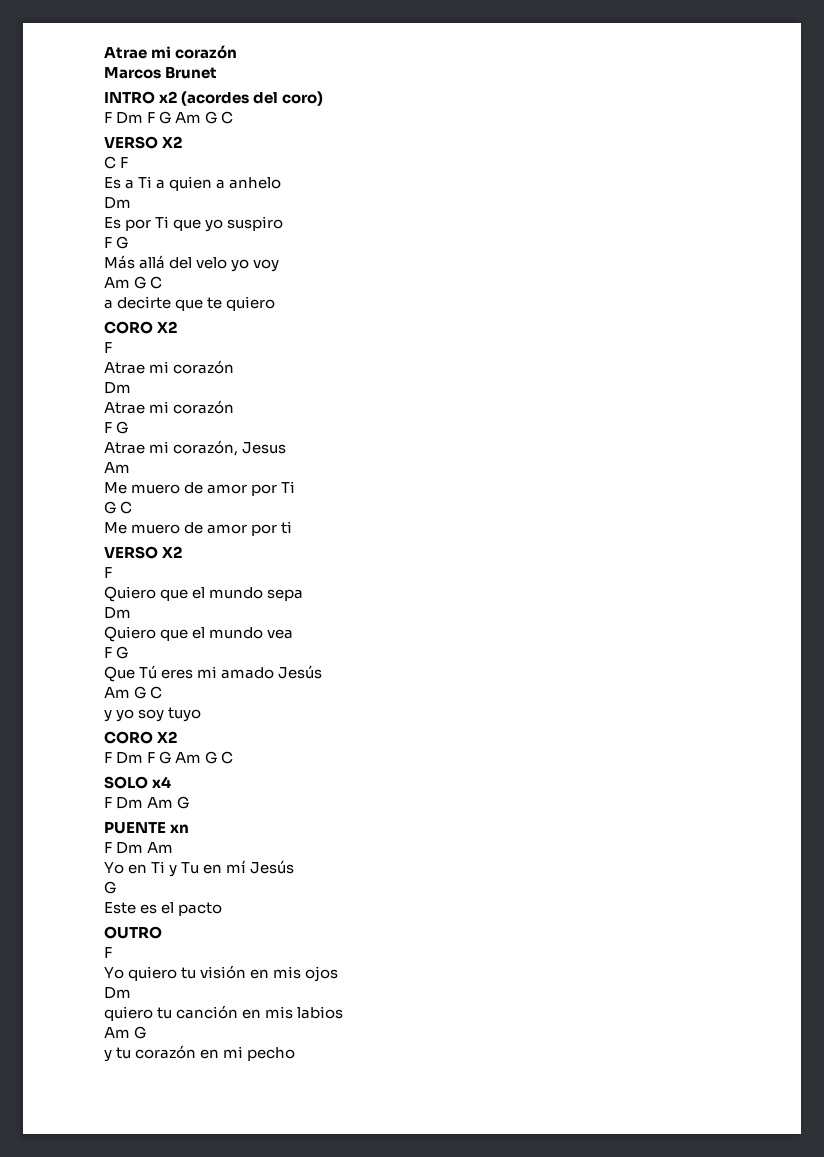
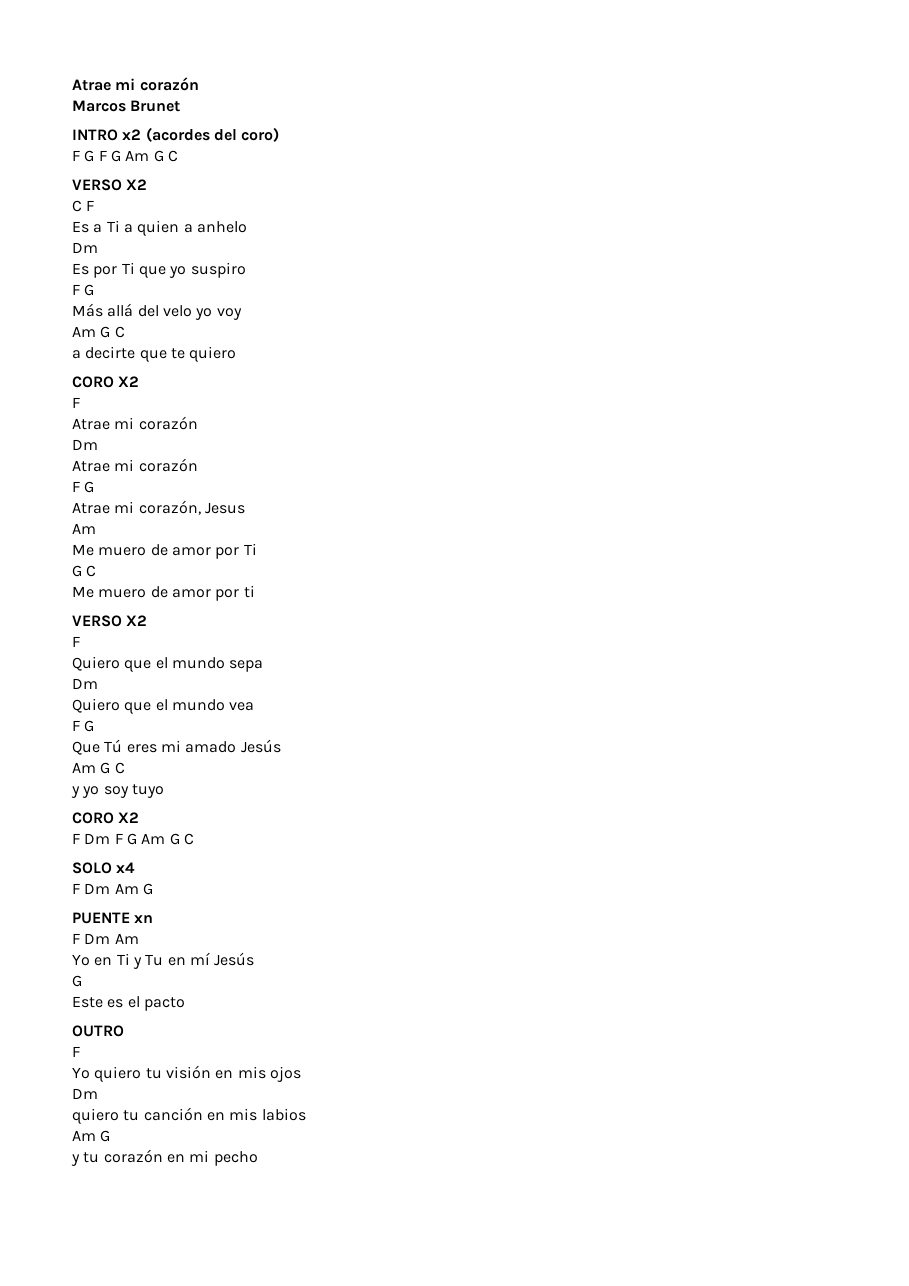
[116,112,144,124] Dm -> [84,150,95,162] G

